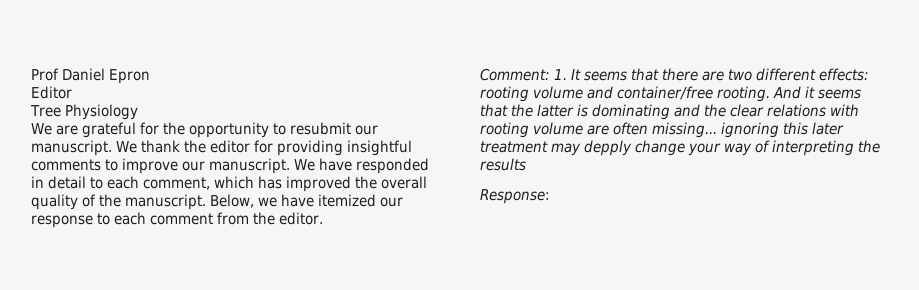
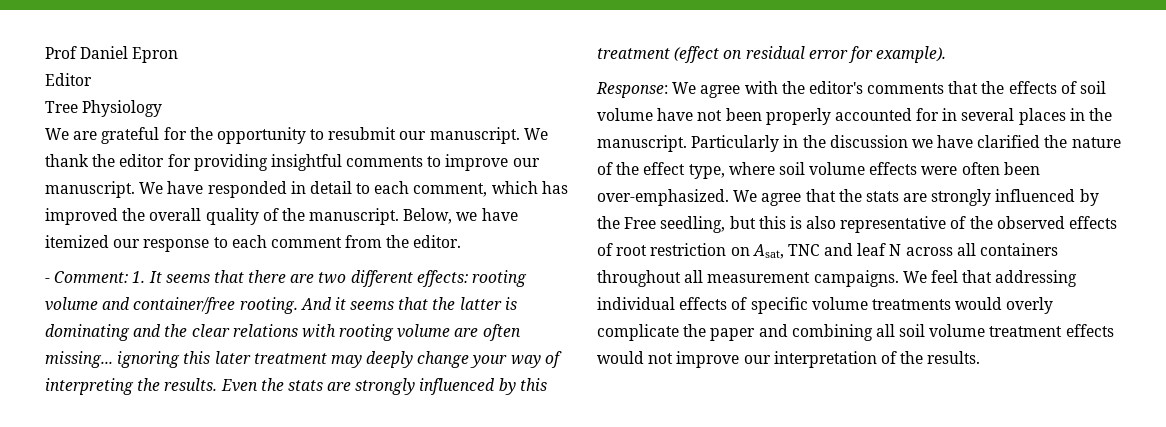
(323, 218) none -> [45,278,50,283] -
[584,140,632,156] depply -> [366,351,414,368] deeply
[480,158,526,171] [480,189,550,204] results // Response: -> [164,378,547,395] [597,46,947,63] [596,81,1107,98] [597,108,1113,125] [597,135,1121,152] [597,162,1040,179] [597,189,1099,206] [597,216,1118,233] [597,243,1059,259] [597,270,1078,287] [597,297,1054,314] [597,324,1114,341] [597,351,981,368] results. Even the stats are strongly influenced by this treatment (effect on residual error for example). // Response: We agree with the editor's comments that the effects of soil volume have not been properly accounted for in several places in the manuscript. Particularly in the discussion we have clarified the nature of the effect type, where soil volume effects were often been over-emphasized. We agree that the stats are strongly influenced by the Free seedling, but this is also representative of the observed effects of root restriction on Asat, TNC and leaf N across all containers throughout all measurement campaigns. We feel that addressing individual effects of specific volume treatments would overly complicate the paper and combining all soil volume treatment effects would not improve our interpretation of the results.

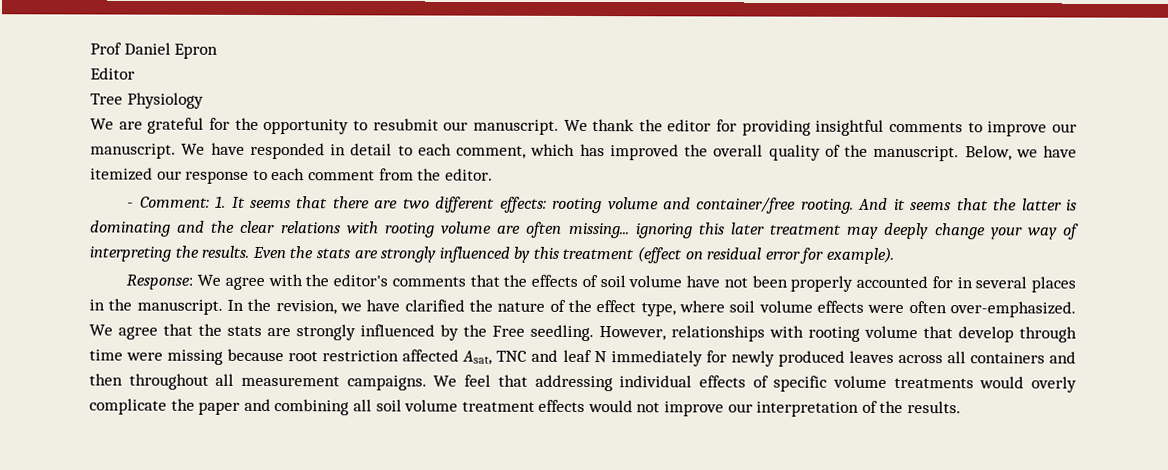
[691,135,908,152] Particularly in the discussion -> [227,298,337,315] In the revision,
[1003,162,1040,175] been -> (947, 307) none
[660,216,1118,233] [597,243,613,256] seedling, but this is also representative of the observed effects of -> [530,324,1077,343] [89,348,285,365] seedling. However, relationships with rooting volume that develop through time were missing because
[730,247,750,256] on -> [402,349,460,362] affected
(902, 250) none -> [610,350,894,367] immediately for newly produced leaves
(1059, 249) none -> [1048,351,1076,364] [89,373,123,386] and then

